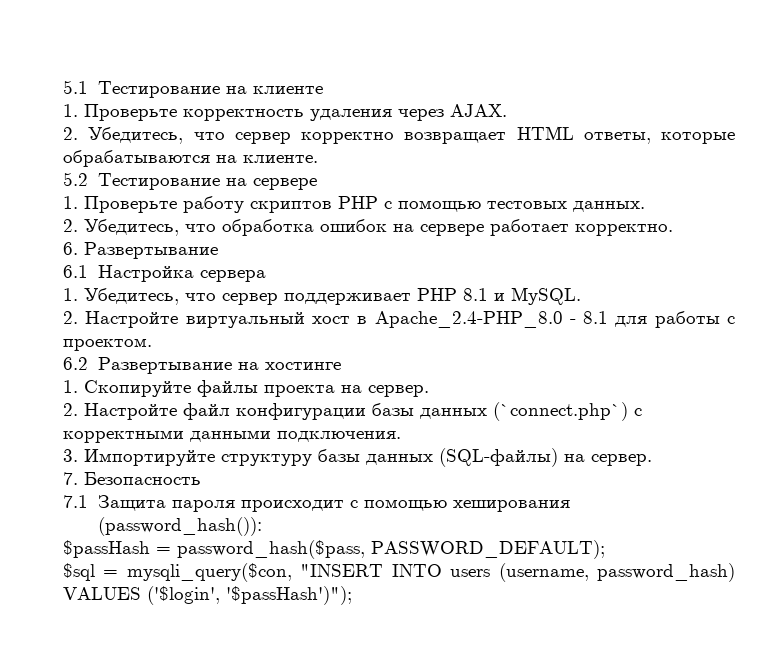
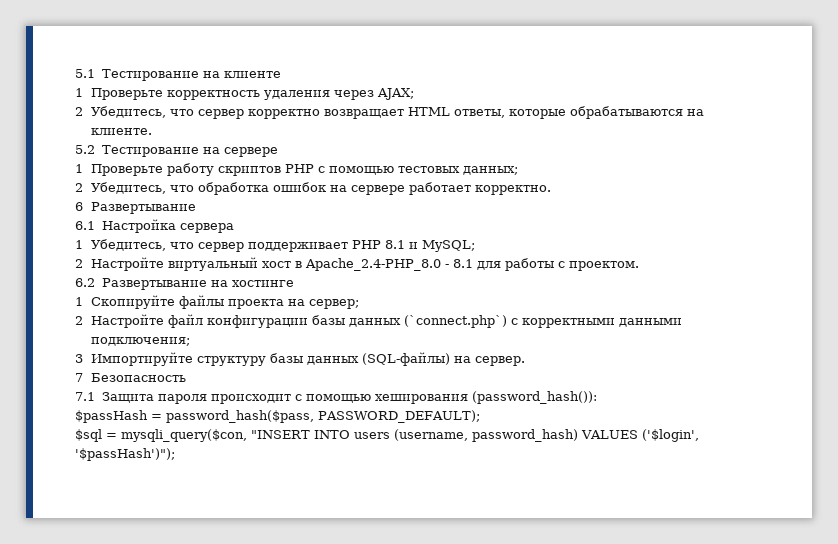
[63,104,78,117] 1. -> [75,88,83,97] 1
[450,104,507,117] [63,127,78,140] AJAX. // 2. -> [377,88,415,100] [75,107,83,116] AJAX; // 2
[63,196,78,209] 1. -> [75,164,83,173] 1
[573,201,645,212] [63,219,78,232] данных. // 2. -> [463,166,519,175] [75,183,83,192] данных; // 2
[63,242,78,255] 6. -> [75,202,83,211] 6
[63,288,78,301] 1. -> [75,240,83,249] 1
[511,287,581,305] [63,311,78,324] MySQL. // 2. -> [422,240,476,252] [75,259,83,268] MySQL; // 2
[63,380,78,393] 1. -> [75,297,83,306] 1
[368,385,429,397] [63,403,78,416] сервер. // 2. -> [309,299,360,309] [75,316,83,325] сервер; // 2
[277,431,401,442] [63,449,78,462] подключения. // 3. -> [91,337,191,346] [75,354,83,363] подключения; // 3
[63,472,78,485] 7. -> [75,373,83,382] 7

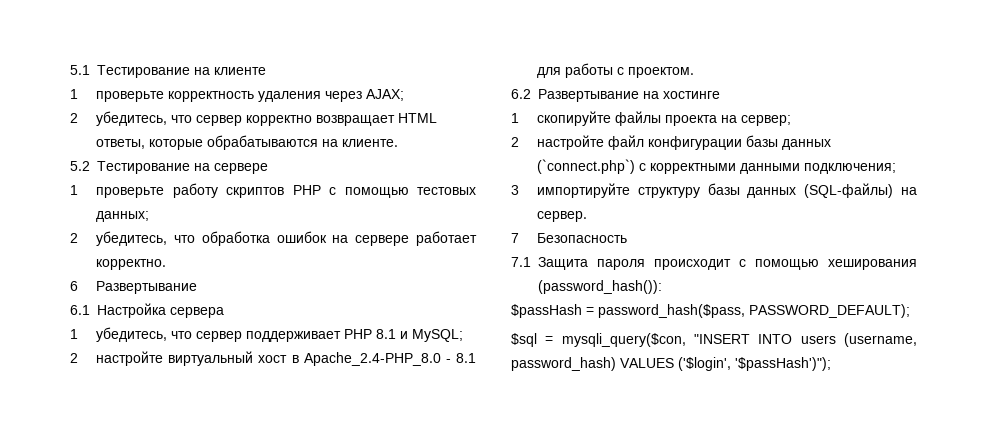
[91,88,164,100] Проверьте -> [96,91,165,102] проверьте
[91,106,167,118] Убедитесь, -> [96,111,168,126] убедитесь,
[91,164,164,176] Проверьте -> [96,187,165,198] проверьте
[91,182,167,194] Убедитесь, -> [96,231,168,246] убедитесь,
[91,239,167,251] Убедитесь, -> [96,327,168,342] убедитесь,
[91,257,165,271] Настройте -> [96,351,164,366] настройте
[91,295,176,309] Скопируйте -> [537,111,612,126] скопируйте
[91,314,165,328] Настройте -> [537,135,605,150] настройте
[91,352,194,366] Импортируйте -> [537,183,631,198] импортируйте

